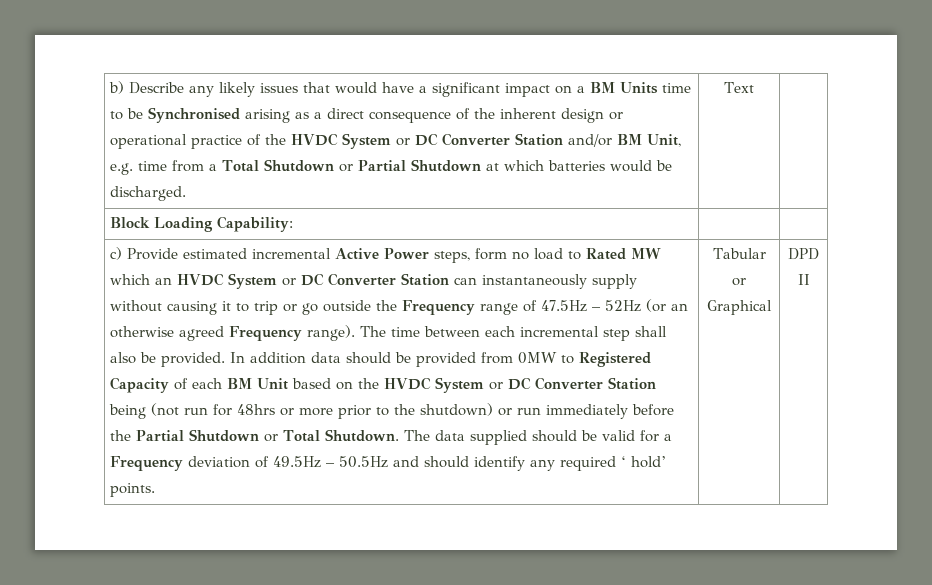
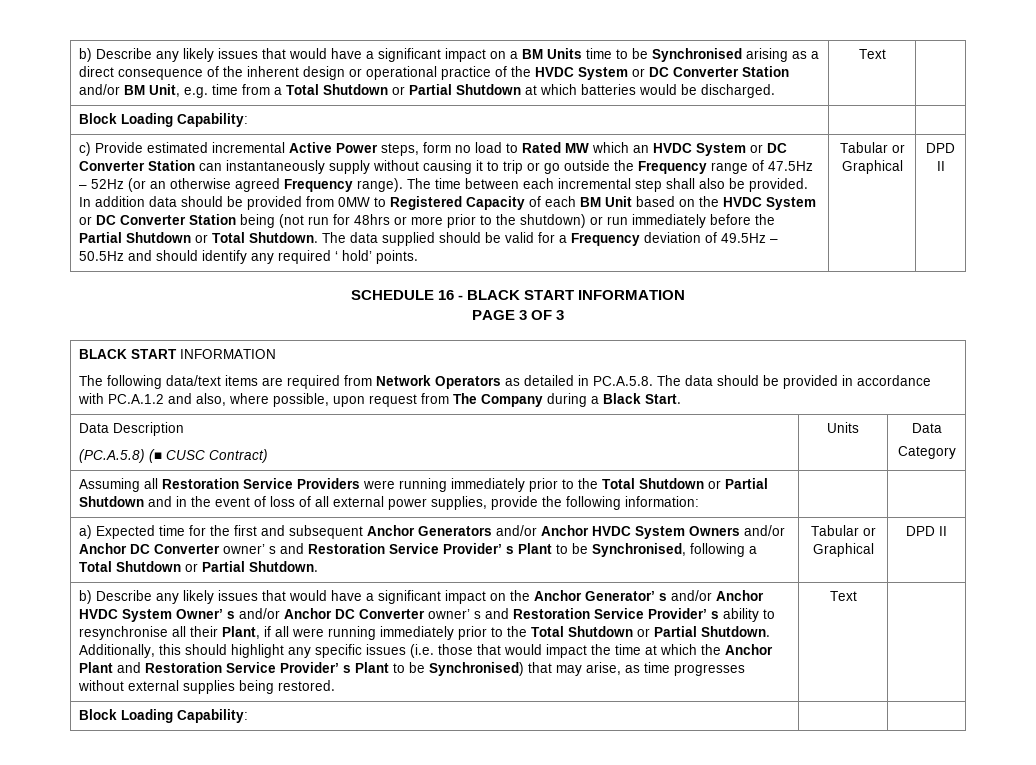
(810, 279) none -> [350,290,686,300] [471,310,565,320] [79,349,277,359] [79,375,932,389] [78,393,682,407] [79,422,185,436] [79,449,269,463] [827,422,859,433] [911,423,942,433] [897,446,956,459] [79,478,769,492] [79,496,700,510] [79,525,786,539] [79,543,758,557] [79,561,319,572] [810,525,876,536] [812,543,874,557] [906,526,947,536] [79,590,765,604] [79,608,776,622] [79,626,771,640] [79,644,774,658] [79,662,746,676] [78,680,336,694] [829,591,857,601] [79,709,249,723] // SCHEDULE 16 - BLACK START INFORMATION // PAGE 3 OF 3 // BLACK START INFORMATION // The following data/text items are required from Network Operators as detailed in PC.A.5.8. The data should be provided in accordance with PC.A.1.2 and also, where possible, upon request from The Company during a Black Start. // Data Description // (PC.A.5.8) (■ CUSC Contract) | Units | Data // Category // Assuming all Restoration Service Providers were running immediately prior to the Total Shutdown or Partial Shutdown and in the event of loss of all external power supplies, provide the following information: | | // a) Expected time for the first and subsequent Anchor Generators and/or Anchor HVDC System Owners and/or Anchor DC Converter owner’ s and Restoration Service Provider’ s Plant to be Synchronised, following a Total Shutdown or Partial Shutdown. | Tabular or Graphical | DPD II // b) Describe any likely issues that would have a significant impact on the Anchor Generator’ s and/or Anchor HVDC System Owner’ s and/or Anchor DC Converter owner’ s and Restoration Service Provider’ s ability to resynchronise all their Plant, if all were running immediately prior to the Total Shutdown or Partial Shutdown. Additionally, this should highlight any specific issues (i.e. those that would impact the time at which the Anchor Plant and Restoration Service Provider’ s Plant to be Synchronised) that may arise, as time progresses without external supplies being restored. | Text | // Block Loading Capability: | |

